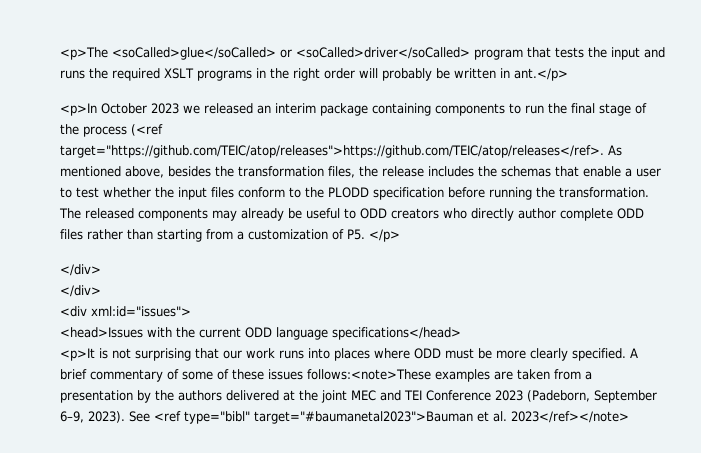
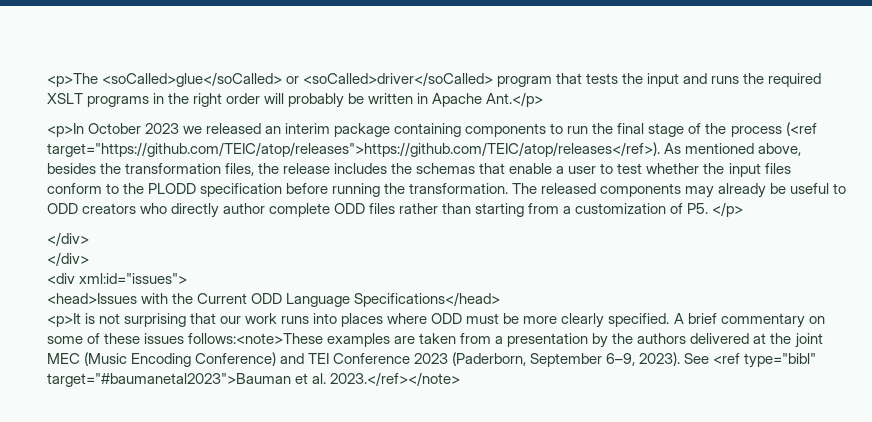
[514,68,569,81] ant.</p> -> [432,92,544,107] Apache Ant.</p>
[60,145,605,158] target="https://github.com/TEIC/atop/releases">https://github.com/TEIC/atop/releases</ref>. -> [46,142,660,157] target="https://github.com/TEIC/atop/releases">https://github.com/TEIC/atop/releases</ref>).
[199,327,462,340] current ODD language specifications</head> -> [196,292,500,307] Current ODD Language Specifications</head>
[167,369,180,380] of -> [808,316,825,324] on
(377, 395) none -> [83,352,276,367] (Music Encoding Conference)
[527,390,591,402] (Padeborn, -> [452,352,527,366] (Paderborn,
[511,411,630,423] 2023</ref></note> -> [329,372,460,386] 2023.</ref></note>

